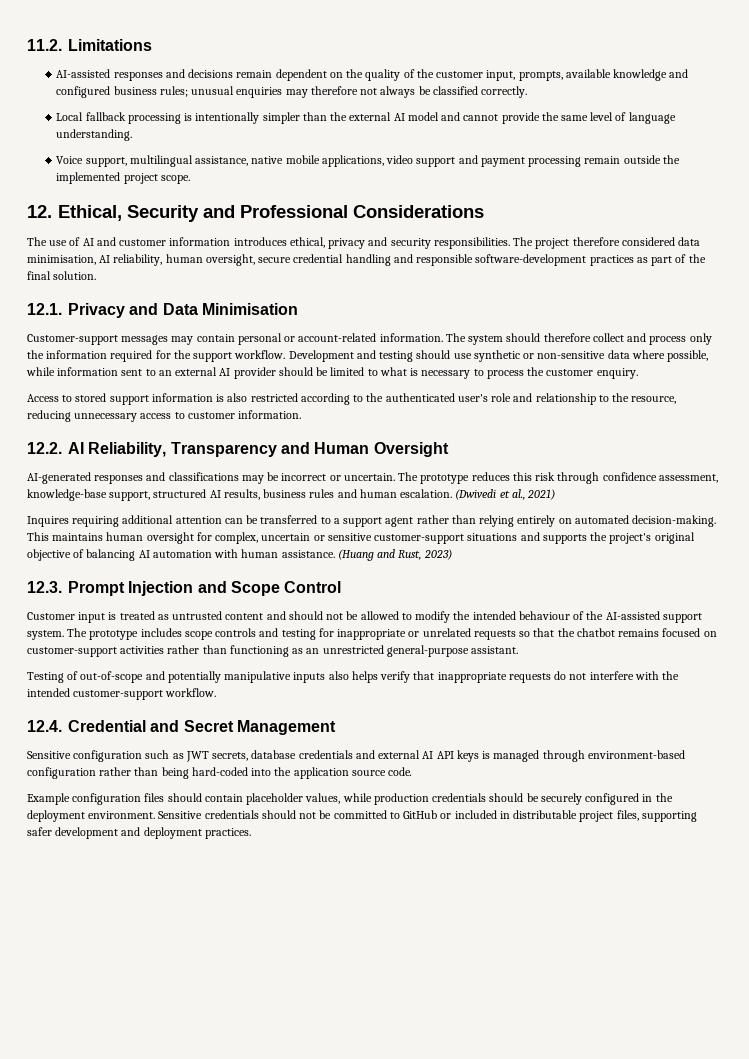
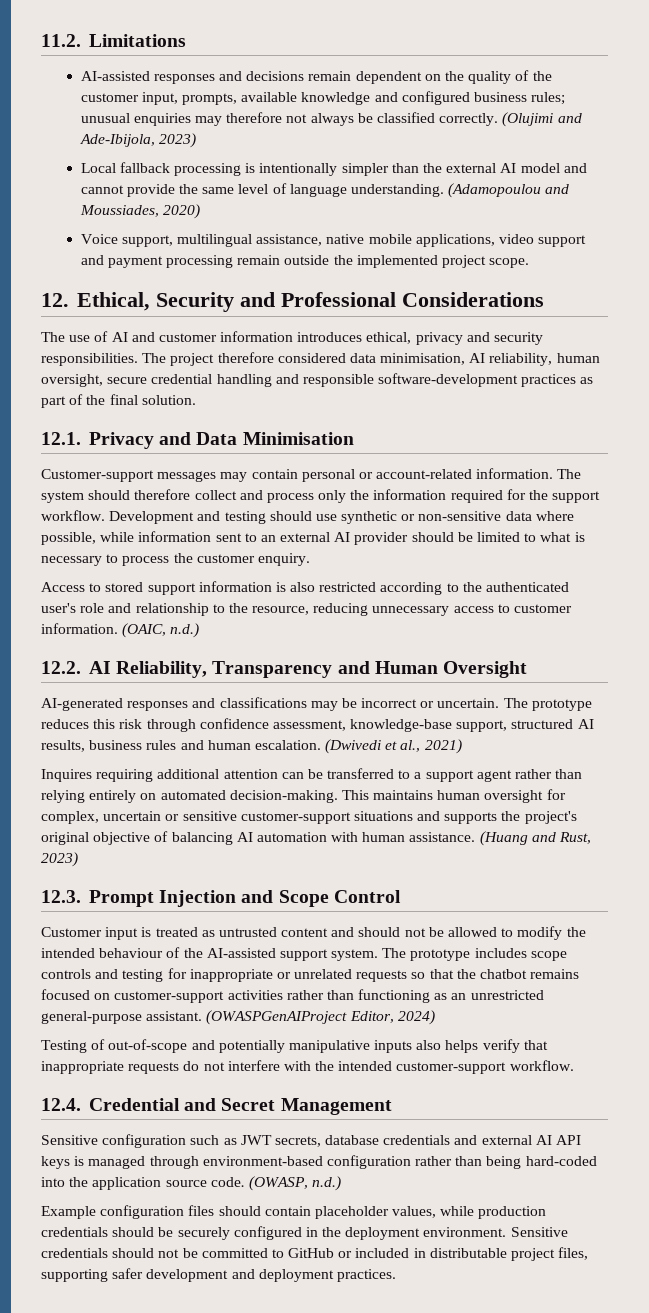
(528, 92) none -> [502,112,582,127] [79,133,196,148] (Olujimi and Ade-Ibijola, 2023)
(133, 135) none -> [448,183,570,198] [79,204,200,219] (Adamopoulou and Moussiades, 2020)
(302, 414) none -> [122,623,200,638] (OAIC, n.d.)
(519, 650) none -> [206,1010,435,1025] (OWASPGenAIProject Editor, 2024)
(413, 771) none -> [248,1176,342,1191] (OWASP, n.d.)

